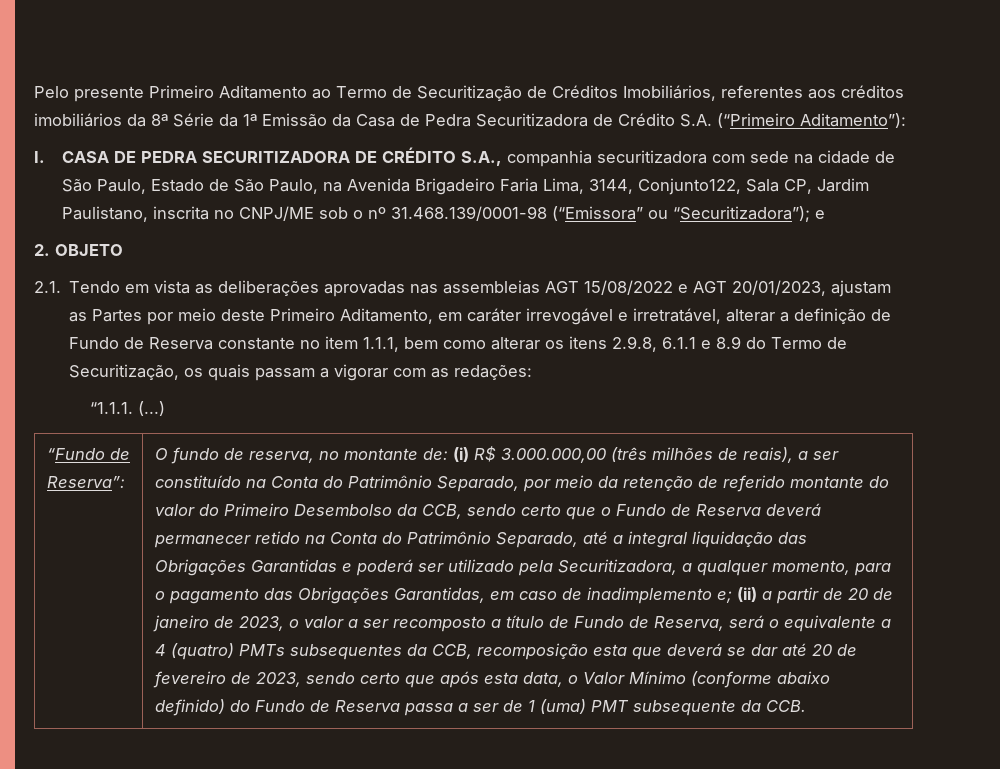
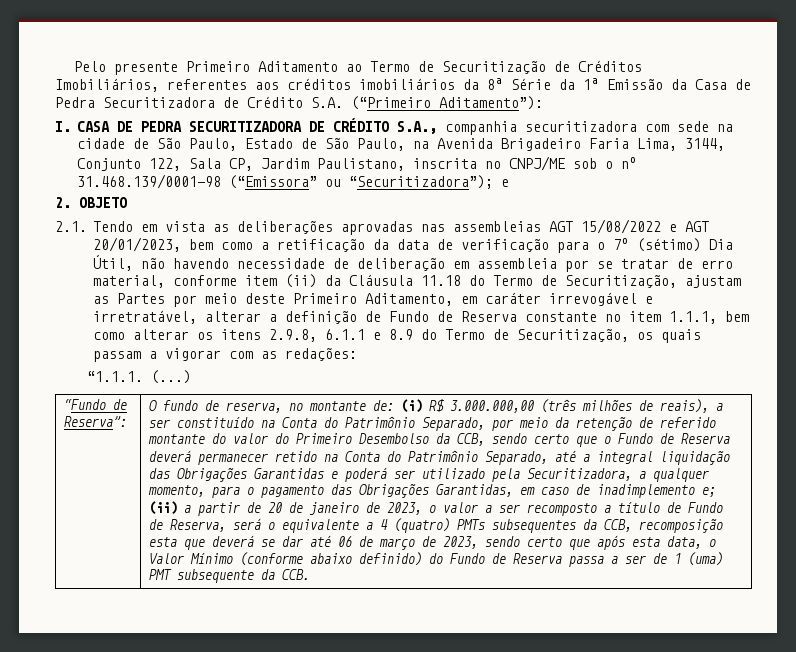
[637,178,741,195] Conjunto122, -> [77,158,181,171] Conjunto 122,
(827, 288) none -> [189,238,733,253] [93,255,733,272] [93,274,677,288] bem como a retificação da data de verificação para o 7º (sétimo) Dia Útil, não havendo necessidade de deliberação em assembleia por se tratar de erro material, conforme item (ii) da Cláusula 11.18 do Termo de Securitização,
[811,644,857,656] [152,671,226,688] 20 de fevereiro -> [338,535,416,550] 06 de março

